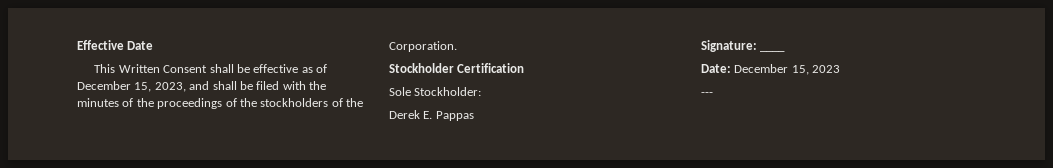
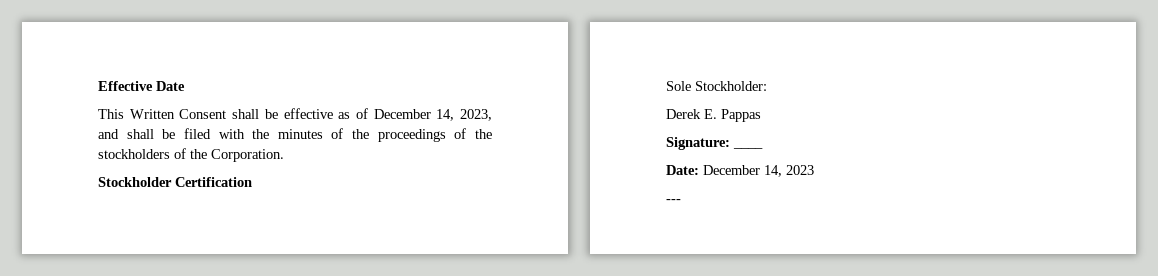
[134,82,152,92] 15, -> [436,109,455,121] 14,
[791,65,809,75] 15, -> [764,165,782,177] 14,

